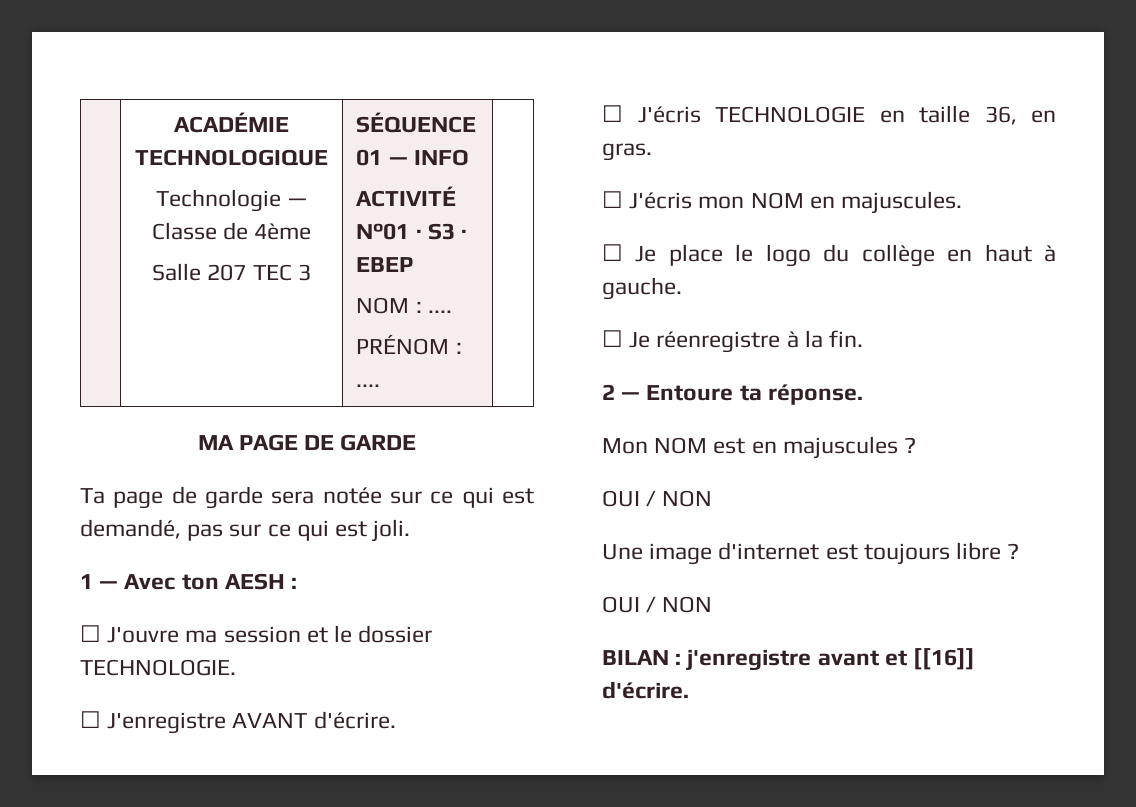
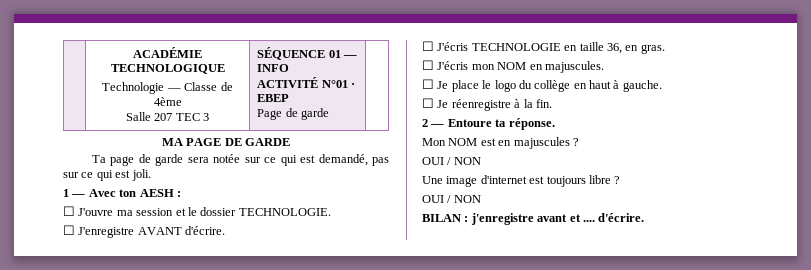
[427,223,467,240] S3 · -> (355, 85) none
[356,297,452,314] [356,334,462,355] [356,384,381,387] NOM : .... // PRÉNOM : .... -> [257,108,329,120] Page de garde
[913,648,976,670] [[16]] -> [582,219,595,222] ....

